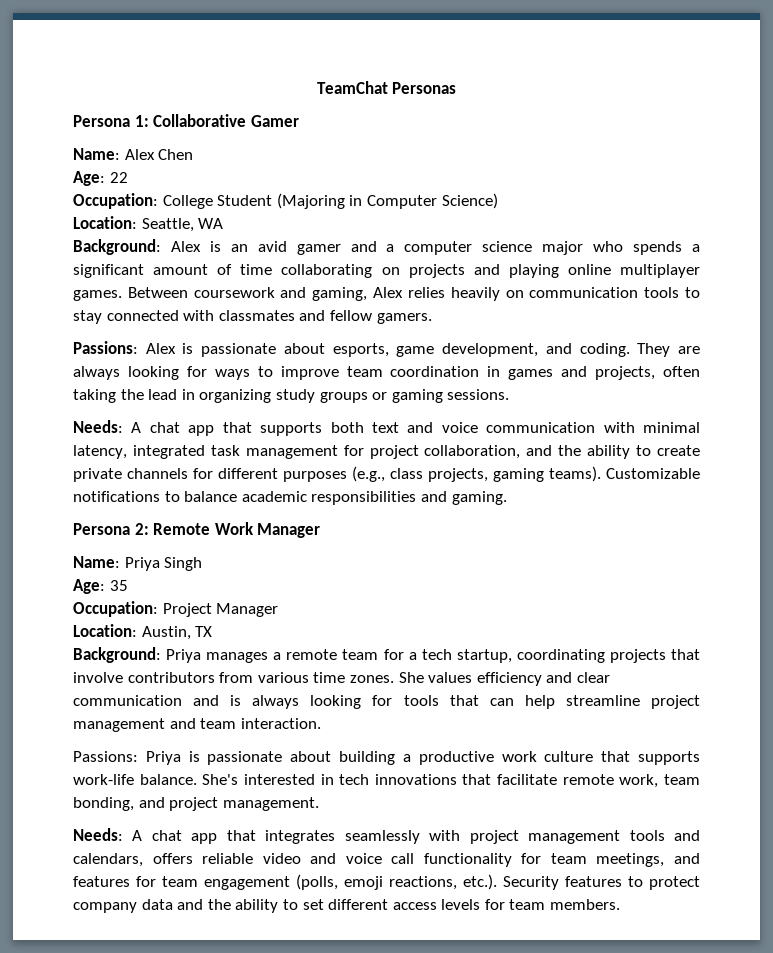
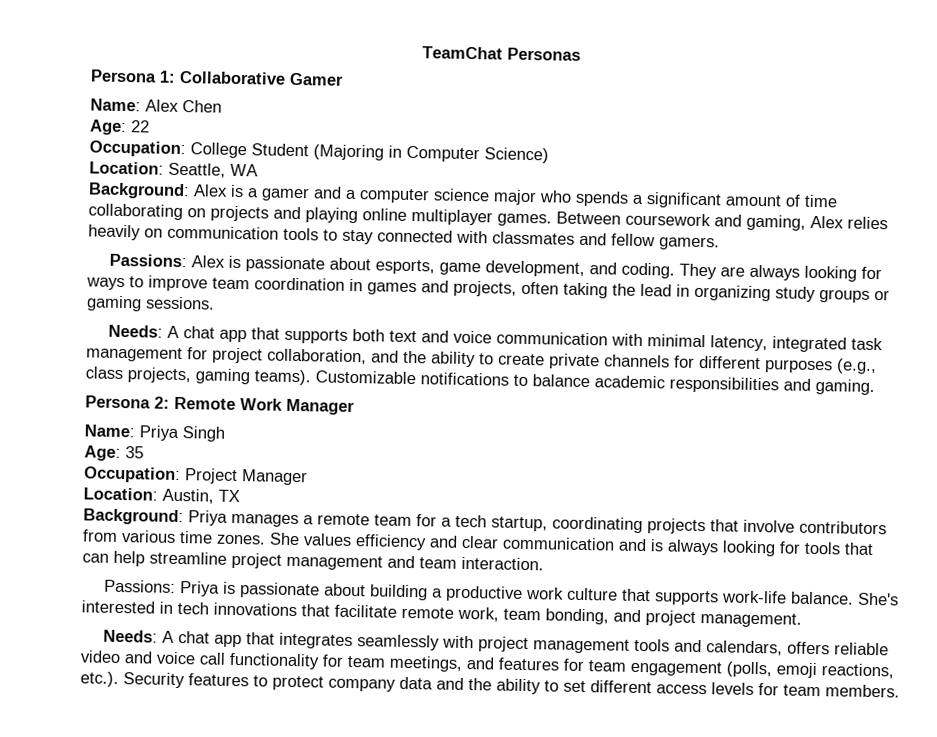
[230,241,287,252] an avid -> [247,188,259,198] a

